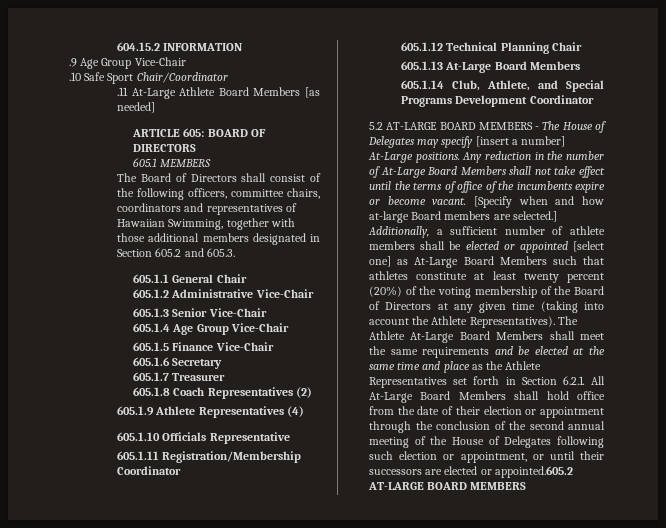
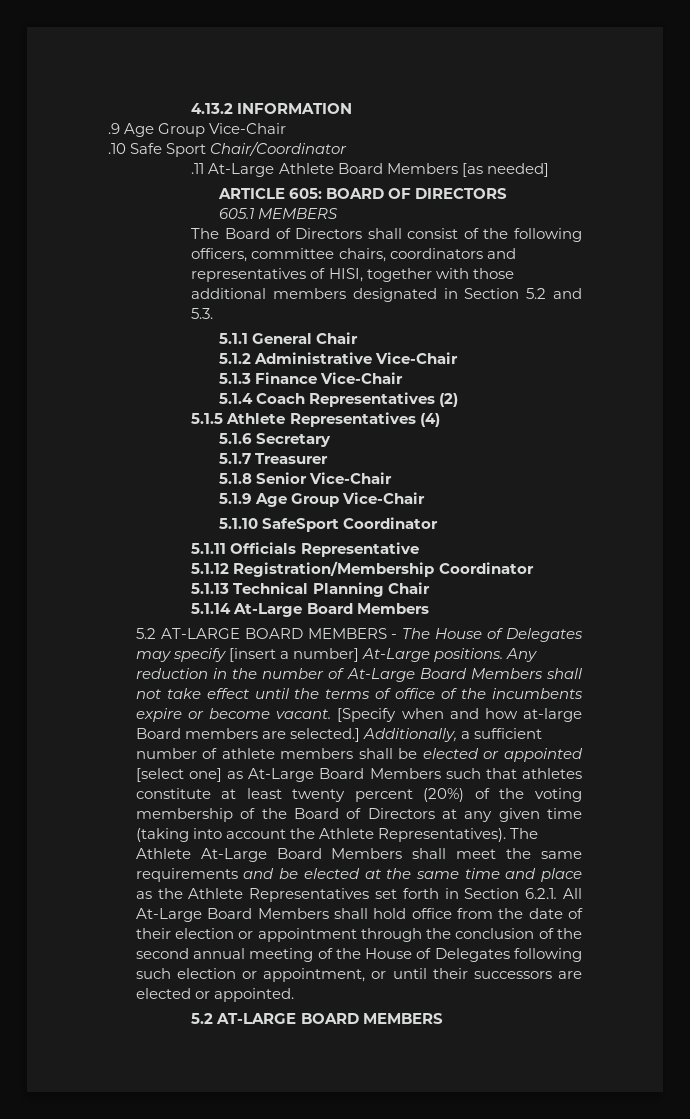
[117,42,161,51] 604.15.2 -> [191,103,234,114] 4.13.2
[117,219,224,230] Hawaiian Swimming, -> [328,268,363,282] HISI,
[155,248,235,257] [133,274,170,283] 605.2 and 605.3. // 605.1.1 -> [526,288,582,299] [191,308,214,319] [219,333,249,344] 5.2 and 5.3. // 5.1.1
[133,289,170,298] 605.1.2 -> [219,353,252,364] 5.1.2
[133,308,170,317] 605.1.3 -> [219,372,404,384] [219,392,459,407] [191,412,440,427] [219,433,332,447] [219,453,329,464] [219,473,253,484] 5.1.3 Finance Vice-Chair // 5.1.4 Coach Representatives (2) // 5.1.5 Athlete Representatives (4) // 5.1.6 Secretary // 5.1.7 Treasurer // 5.1.8
[133,323,289,335] [133,342,274,351] [133,357,223,369] [133,372,226,381] [133,387,312,399] [117,406,304,418] [117,432,161,441] 605.1.4 Age Group Vice-Chair // 605.1.5 Finance Vice-Chair // 605.1.6 Secretary // 605.1.7 Treasurer // 605.1.8 Coach Representatives (2) // 605.1.9 Athlete Representatives (4) // 605.1.10 -> [219,492,426,507] [219,517,439,532] [191,543,227,554] 5.1.9 Age Group Vice-Chair // 5.1.10 SafeSport Coordinator // 5.1.11
[117,451,160,460] 605.1.11 -> [191,563,230,574] 5.1.12
[401,42,444,51] 605.1.12 -> [191,583,230,594] 5.1.13
[401,61,580,73] [401,80,604,92] [401,95,594,107] 605.1.13 At-Large Board Members // 605.1.14 Club, Athlete, and Special Programs Development Coordinator -> [191,603,429,617] 5.1.14 At-Large Board Members
[494,466,573,478] appointed.605.2 -> [213,988,294,1002] [191,1013,214,1024] appointed. // 5.2

